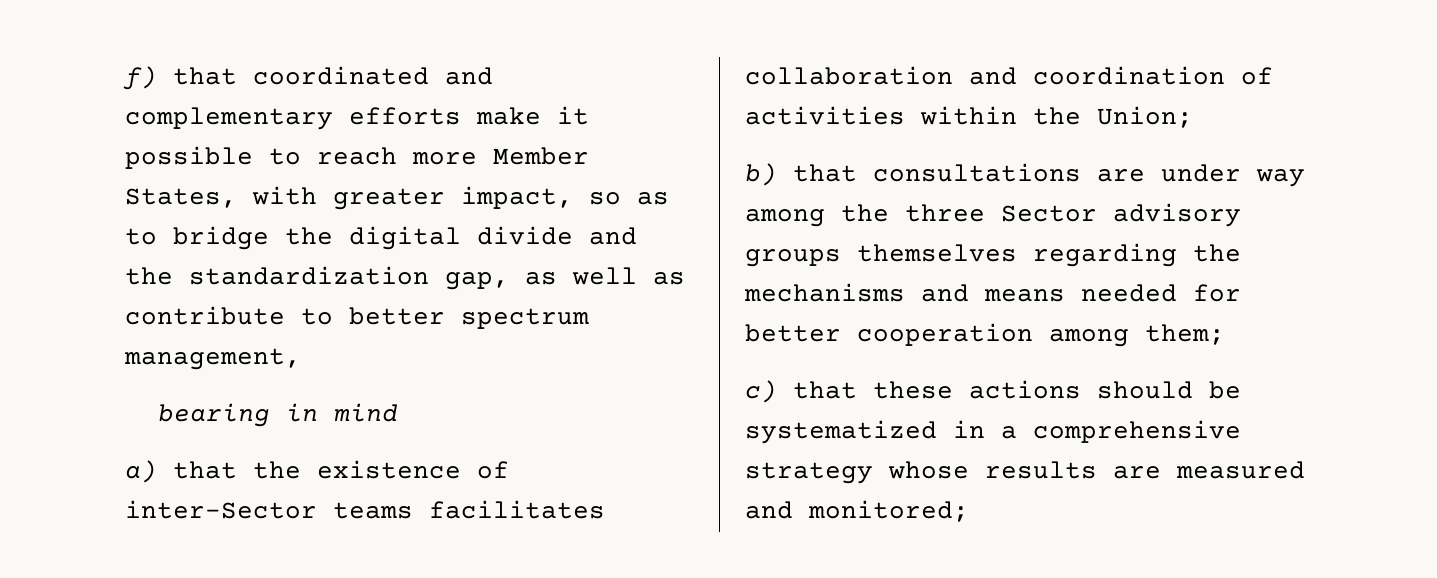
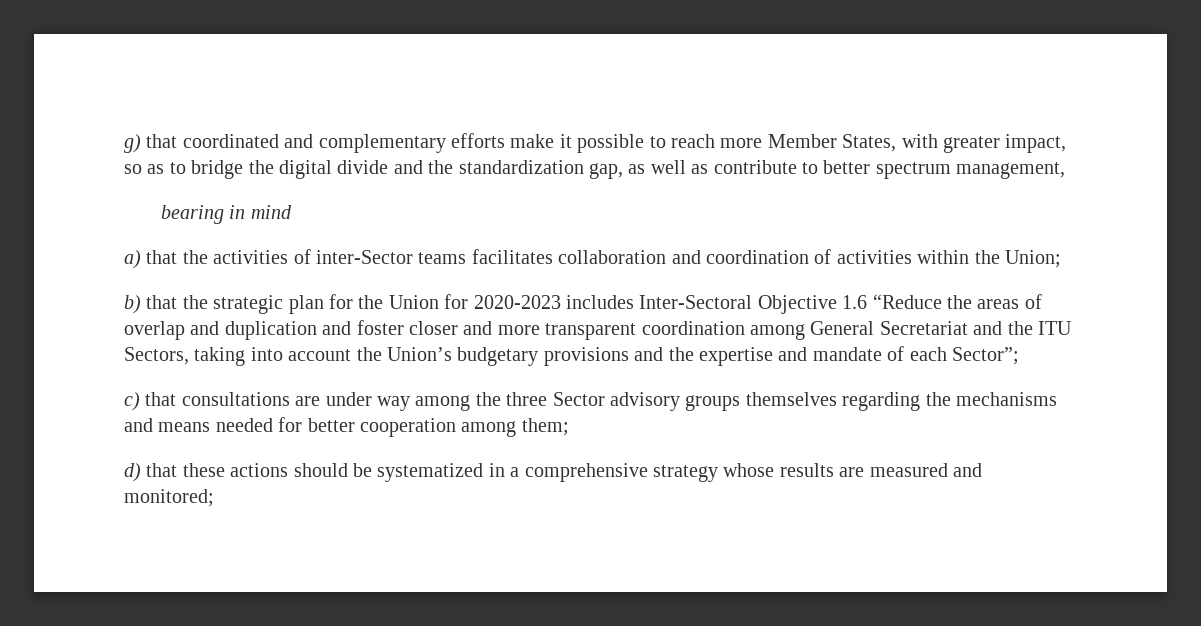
[123,66,157,90] f) -> [124,134,141,153] g)
[317,460,461,479] existence -> [213,250,289,264] activities
(857, 173) none -> [182,294,1042,314] [124,320,1072,340] [124,346,1019,366] [124,392,177,411] the strategic plan for the Union for 2020-2023 includes Inter-Sectoral Objective 1.6 “Reduce the areas of overlap and duplication and foster closer and more transparent coordination among General Secretariat and the ITU Sectors, taking into account the Union’s budgetary provisions and the expertise and mandate of each Sector”; // c) that
[745,380,777,403] c) -> [124,463,141,482] d)

